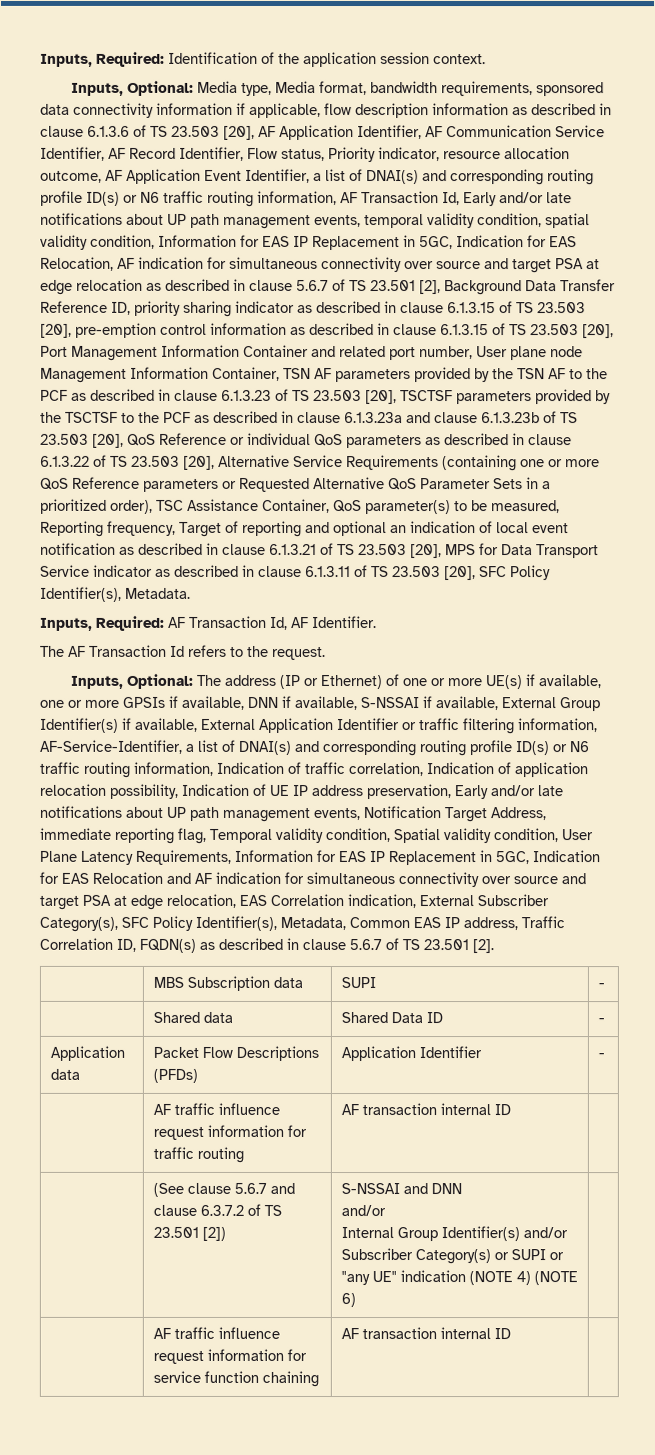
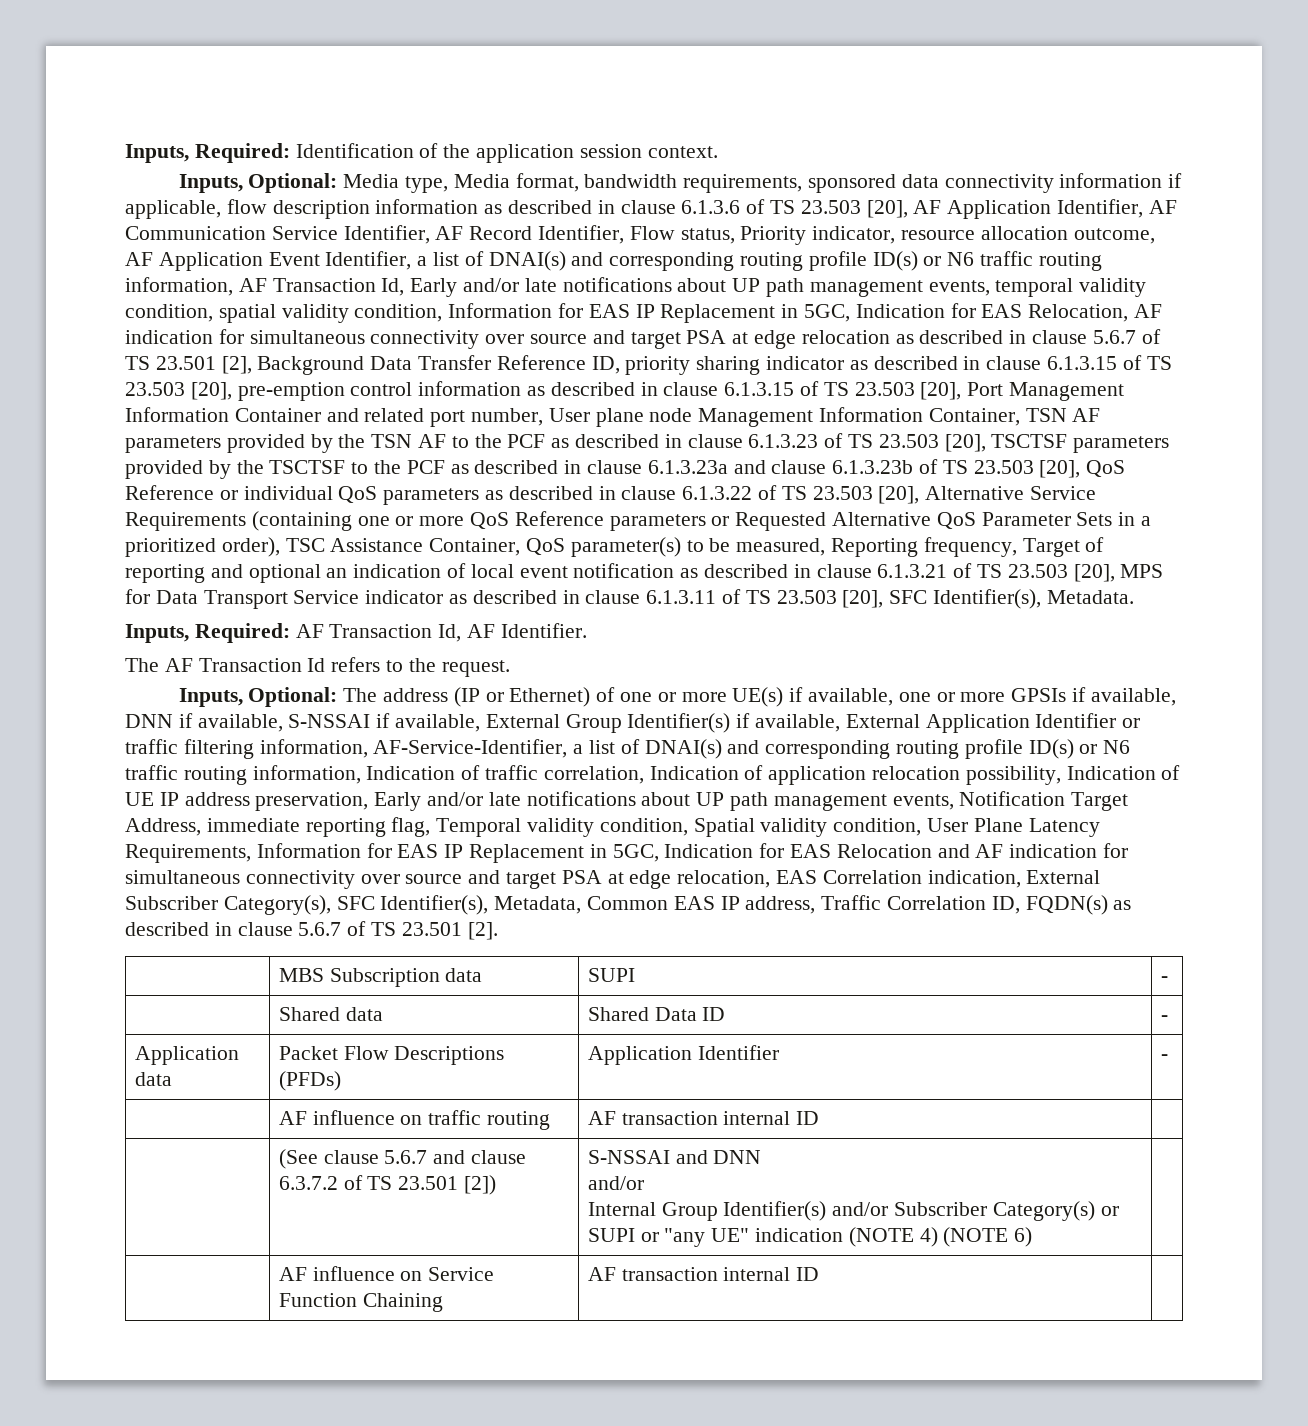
[510,565,551,581] Policy -> (928, 597) none
[152,915,193,931] Policy -> (375, 903) none
[173,1102,280,1115] [152,1124,307,1140] traffic influence request information for -> [312,1110,423,1125] influence on
[173,1326,280,1339] [152,1348,307,1364] [152,1370,319,1387] traffic influence request information for service function chaining -> [312,1266,495,1281] [278,1293,443,1312] influence on Service Function Chaining

